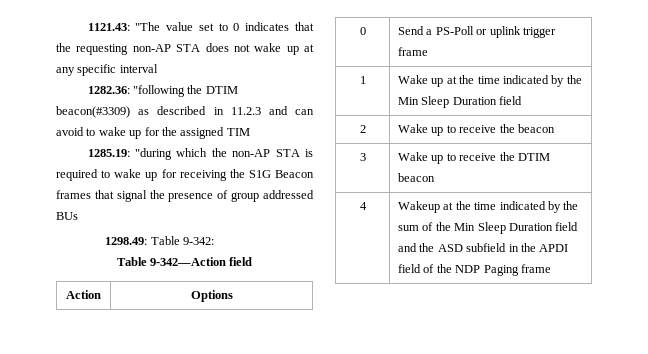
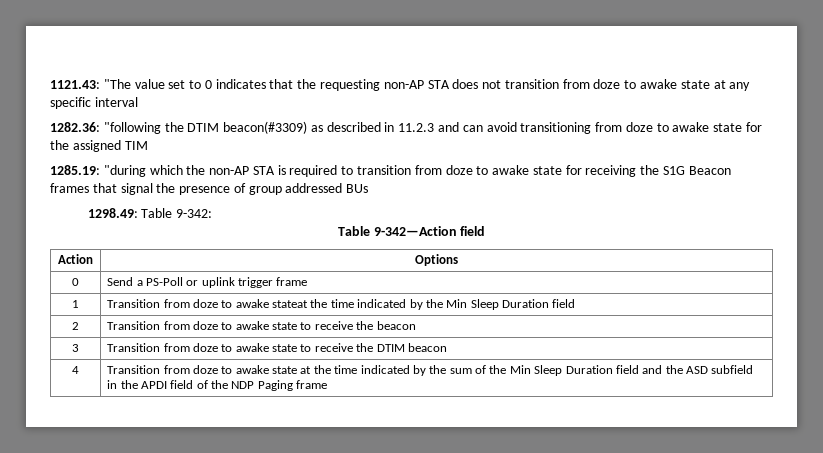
[254,43,299,55] wake up -> [504,79,710,89] transition from doze to awake state
[86,127,142,139] to wake up -> [520,122,743,134] transitioning from doze to awake state
[114,169,158,181] wake up -> [357,165,562,175] transition from doze to awake state
[398,75,457,87] Wake up at -> [107,299,308,308] Transition from doze to awake stateat
[398,124,444,136] Wake up -> [107,321,297,330] Transition from doze to awake state
[398,152,444,164] Wake up -> [107,343,297,352] Transition from doze to awake state
[398,201,441,213] Wakeup -> [107,365,297,374] Transition from doze to awake state

